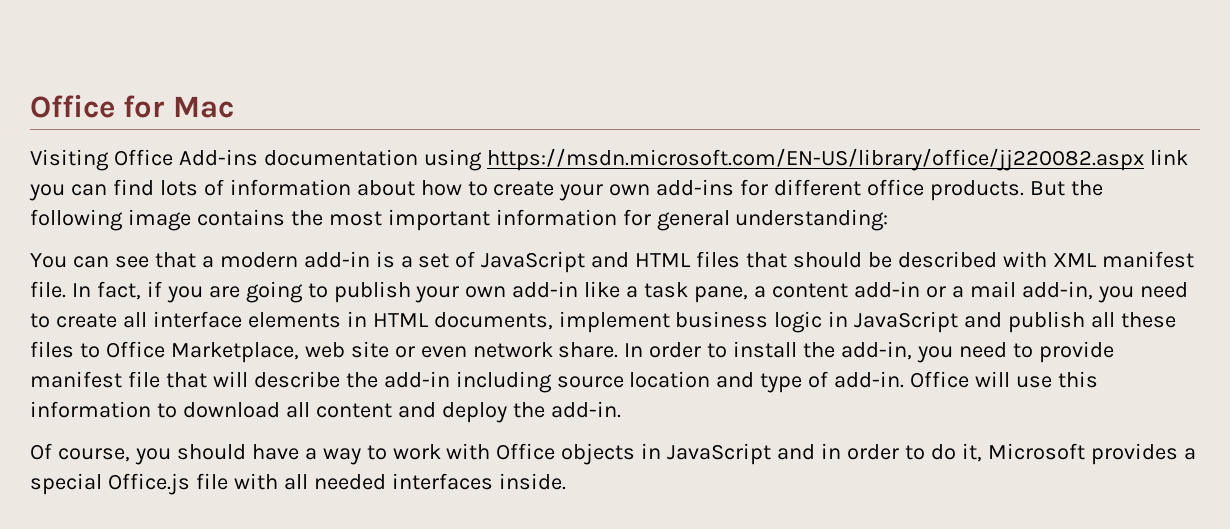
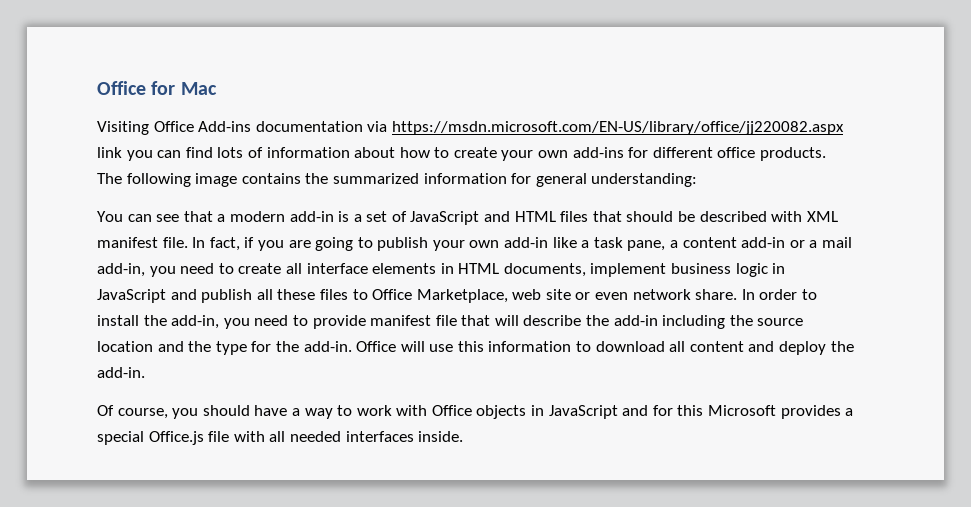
[423,149,482,171] using -> [367,121,388,132] via
[1029,180,1103,196] But the -> [97,173,122,184] The
[328,209,490,231] most important -> [332,173,419,184] summarized
(552, 382) none -> [729,315,753,326] the
[760,371,829,393] type of -> [188,341,299,355] the type for the
[821,443,982,462] in order to do it, -> [652,405,704,416] for this

